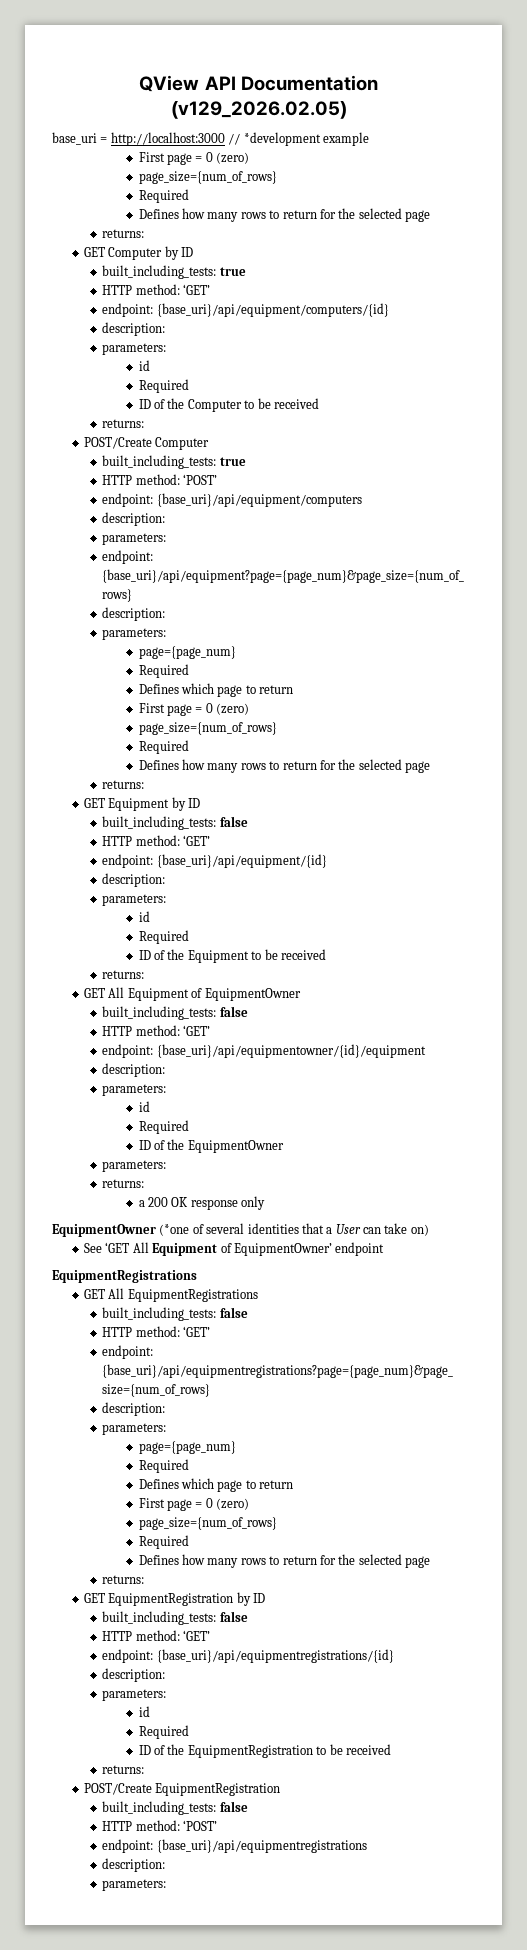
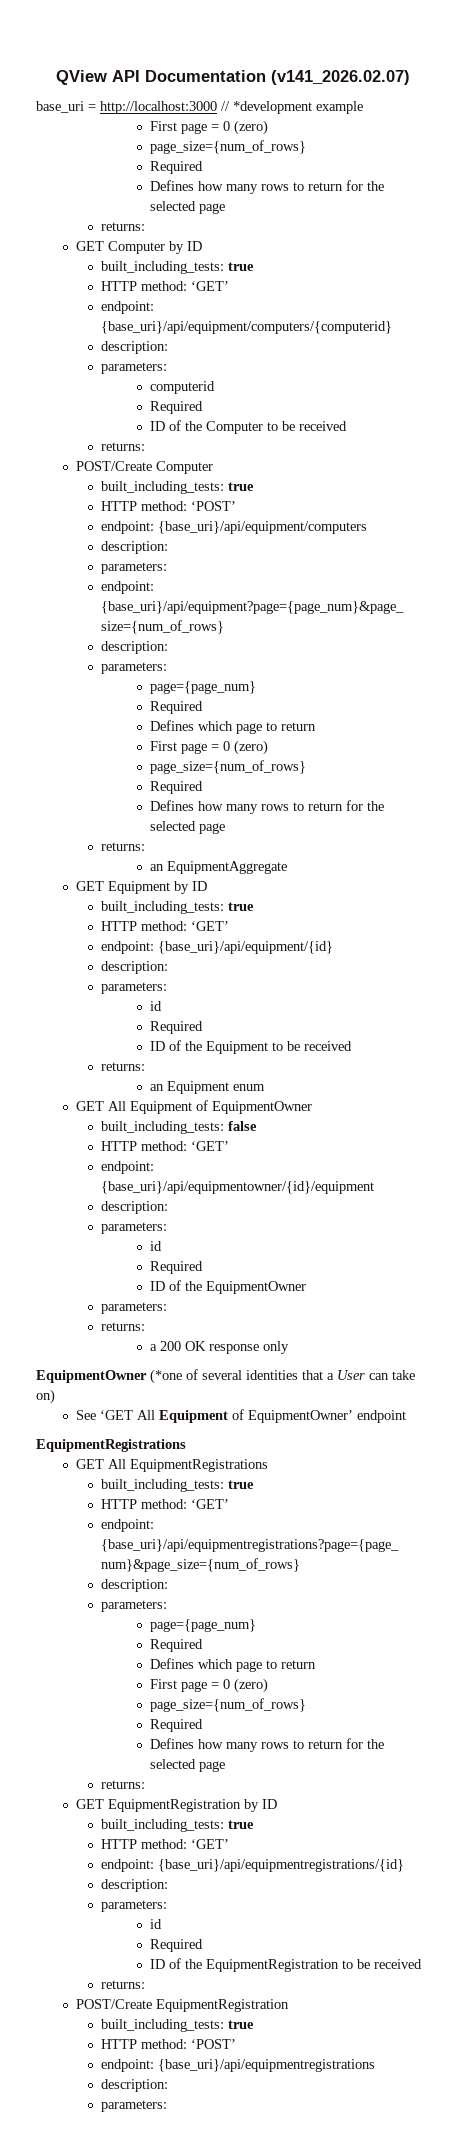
[170,101,347,119] (v129_2026.02.05) -> [271,70,410,85] (v141_2026.02.07)
[156,303,389,317] [102,322,166,336] [102,343,167,355] [138,360,150,371] {base_uri}/api/equipment/computers/{id} // description: // parameters: // id -> [100,321,392,334] [100,341,168,354] [100,362,167,374] [149,381,215,394] {base_uri}/api/equipment/computers/{computerid} // description: // parameters: // computerid
(145, 784) none -> [149,861,287,874] // an EquipmentAggregate
[219,816,248,827] false -> [227,902,254,911] true
(145, 974) none -> [149,1081,265,1094] // an Equipment enum
[219,1307,248,1318] false -> [227,1480,254,1489] true
[219,1611,248,1622] false -> [227,1820,254,1829] true
[219,1801,248,1812] false -> [227,2020,254,2029] true

